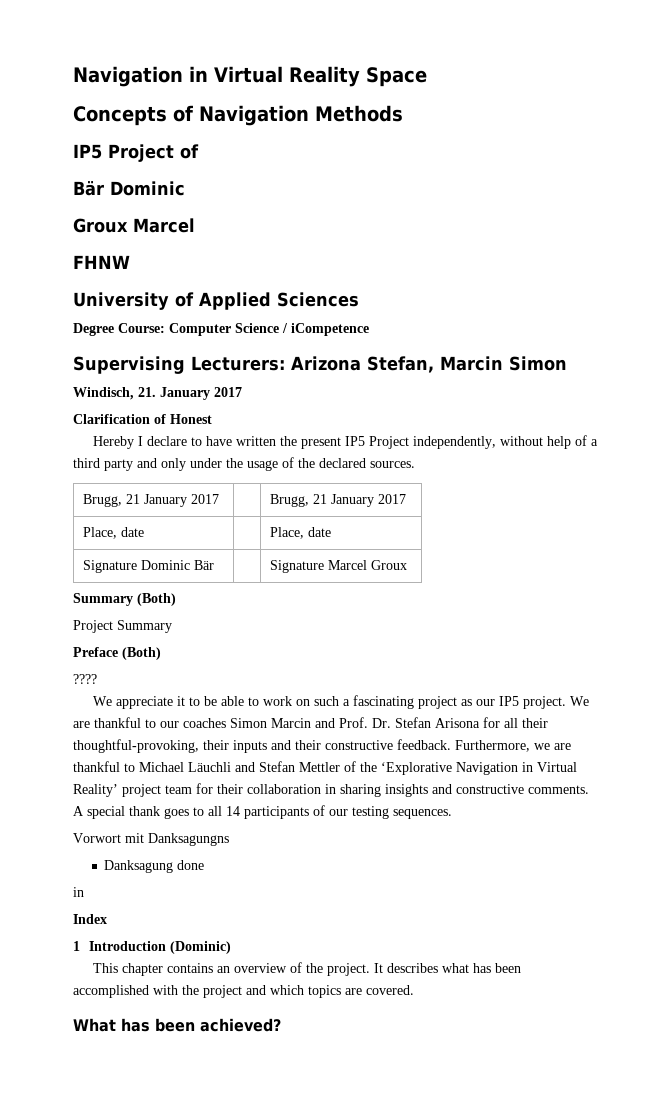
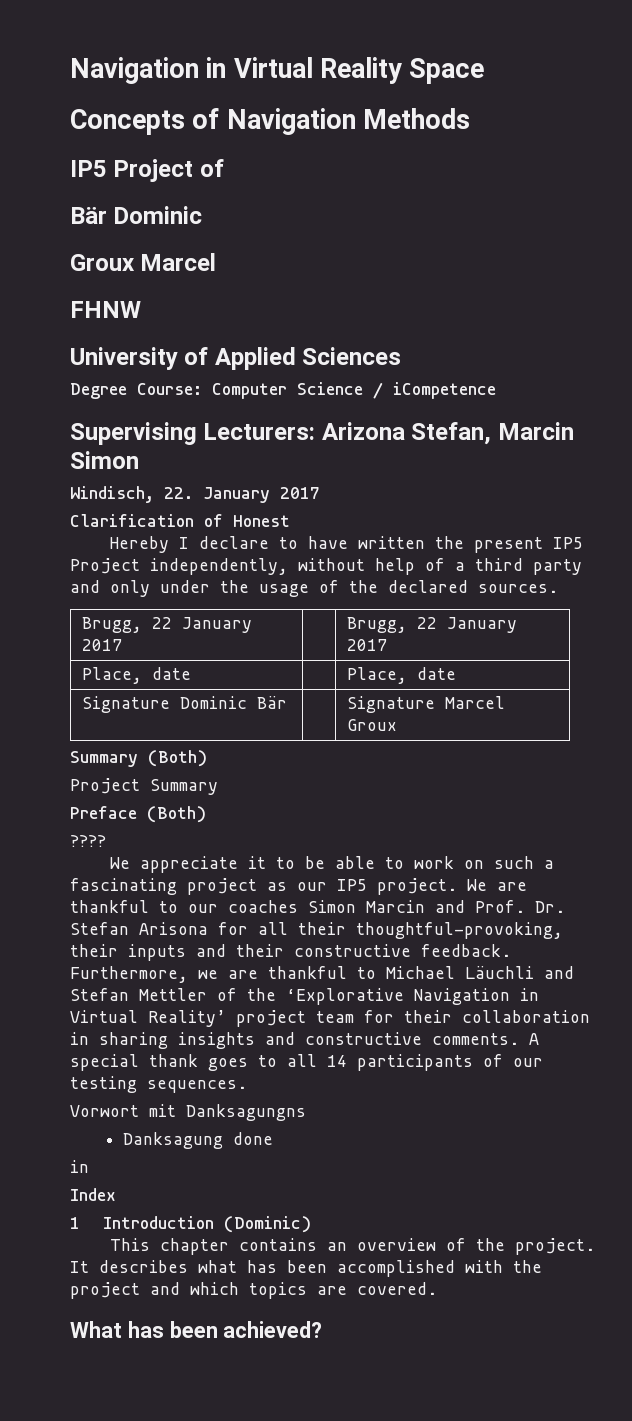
[138,387,156,397] 21. -> [164,487,193,499] 22.
[126,494,141,504] 21 -> [151,617,172,629] 22
[313,494,328,504] 21 -> [416,617,437,629] 22

